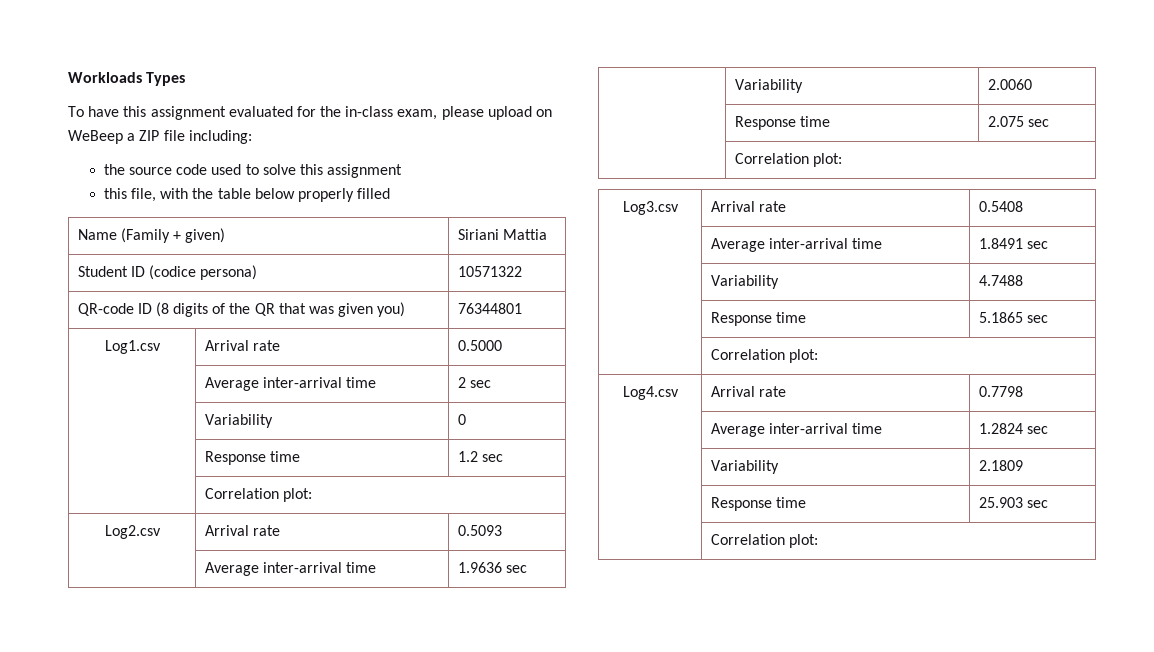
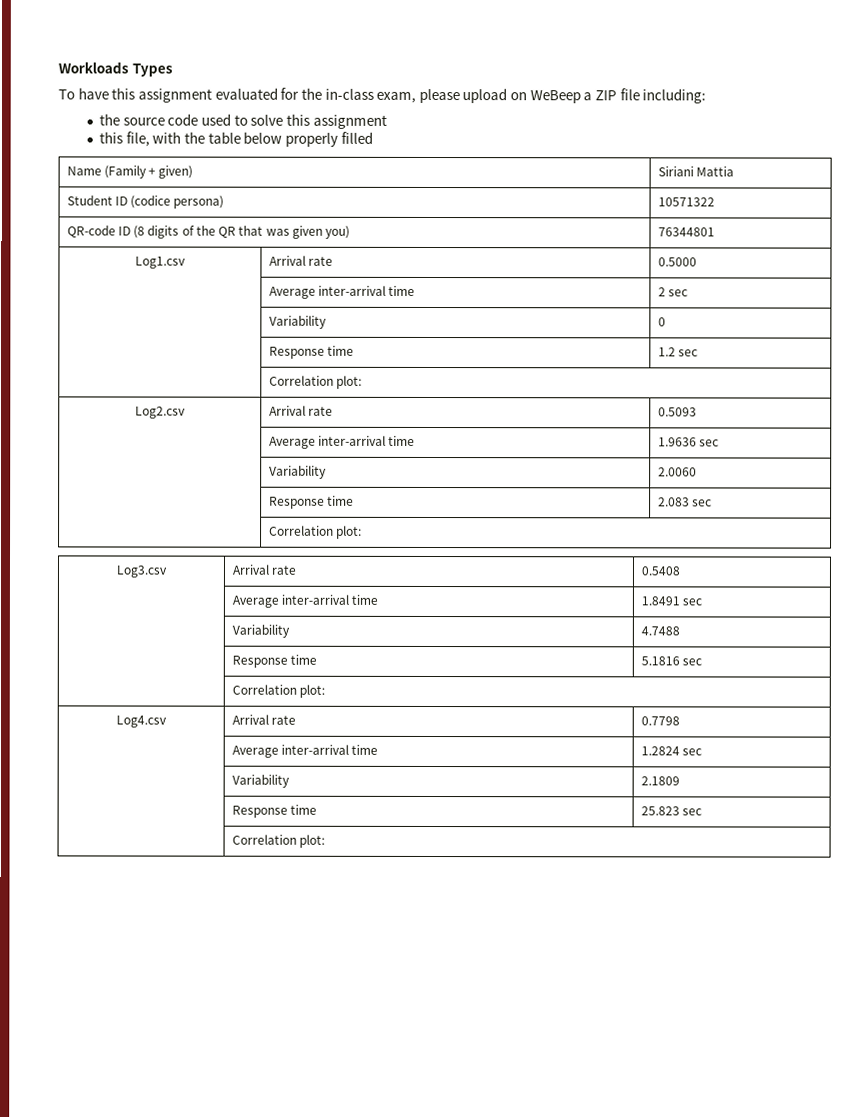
[987,116,1024,127] 2.075 -> [657,497,690,507] 2.083
[978,312,1023,323] 5.1865 -> [640,656,680,666] 5.1816
[978,497,1023,508] 25.903 -> [640,806,680,816] 25.823

